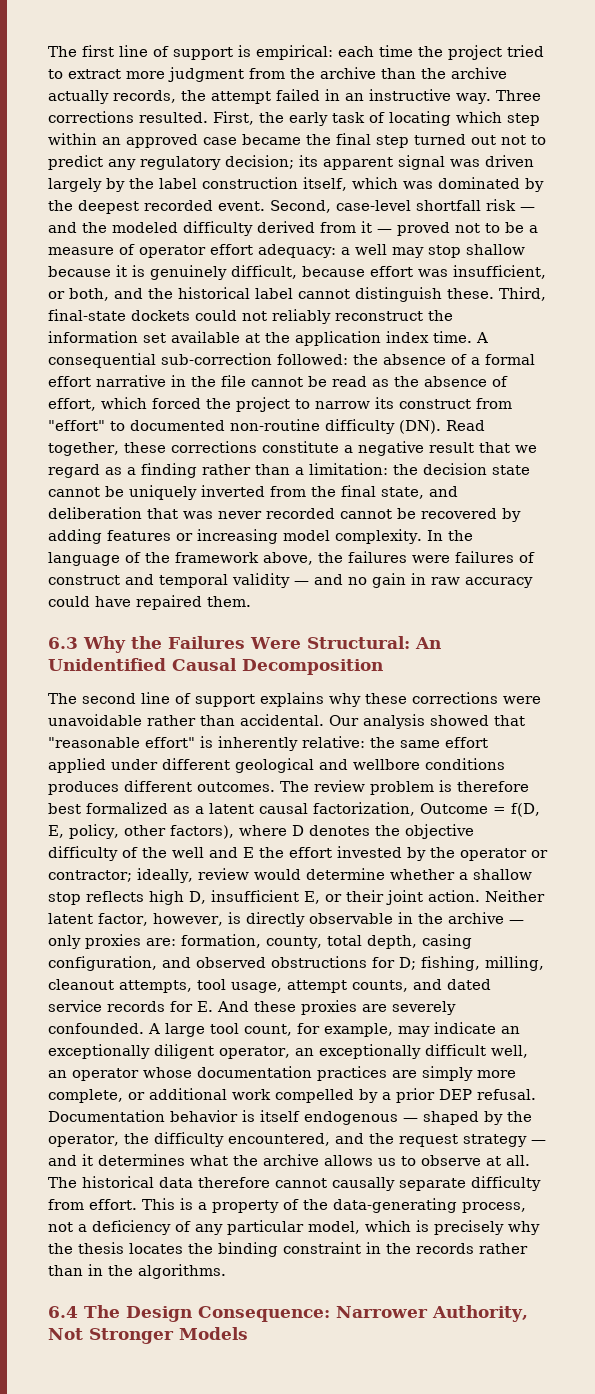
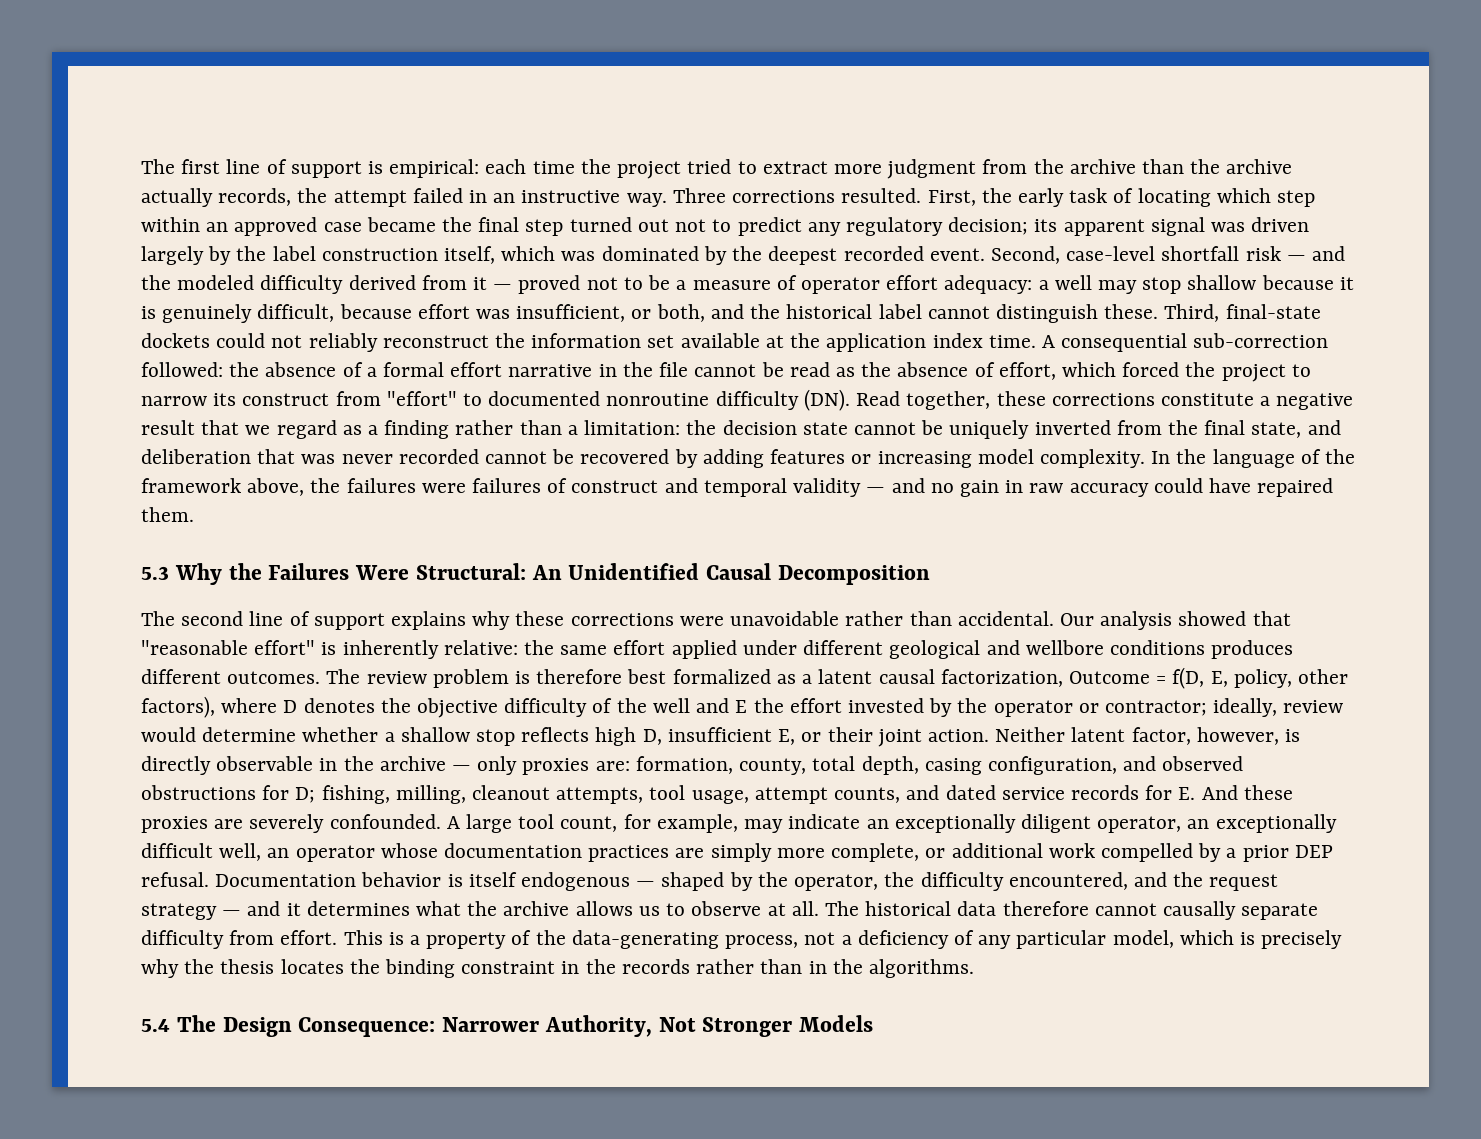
[230,419,320,431] non-routine -> [606,393,710,406] nonroutine
[48,637,78,649] 6.3 -> [141,566,169,580] 5.3
[48,1306,78,1318] 6.4 -> [141,1019,170,1032] 5.4

